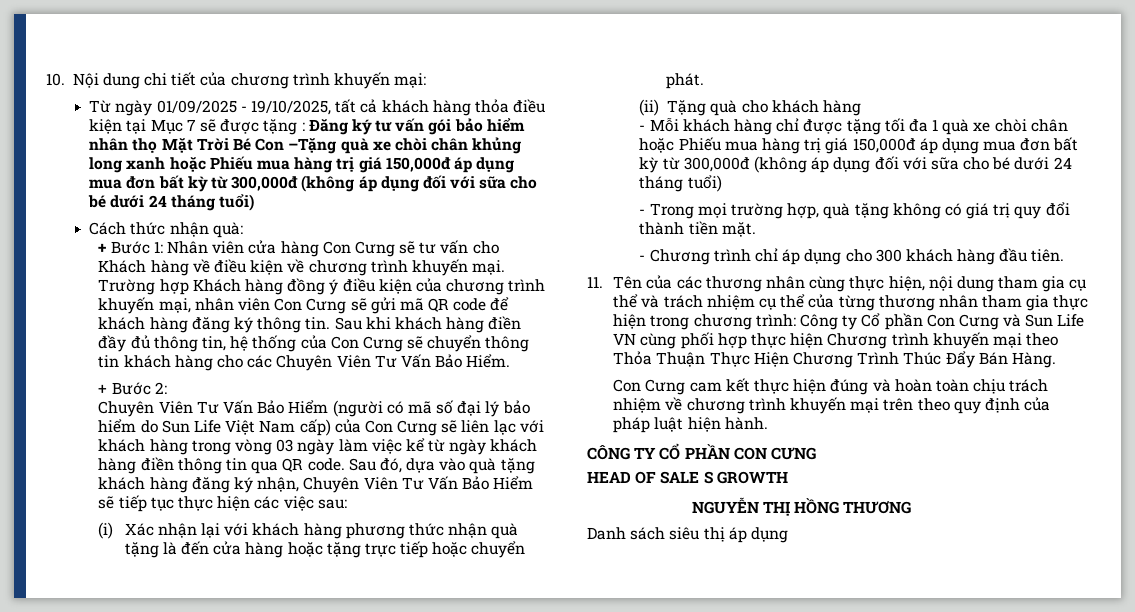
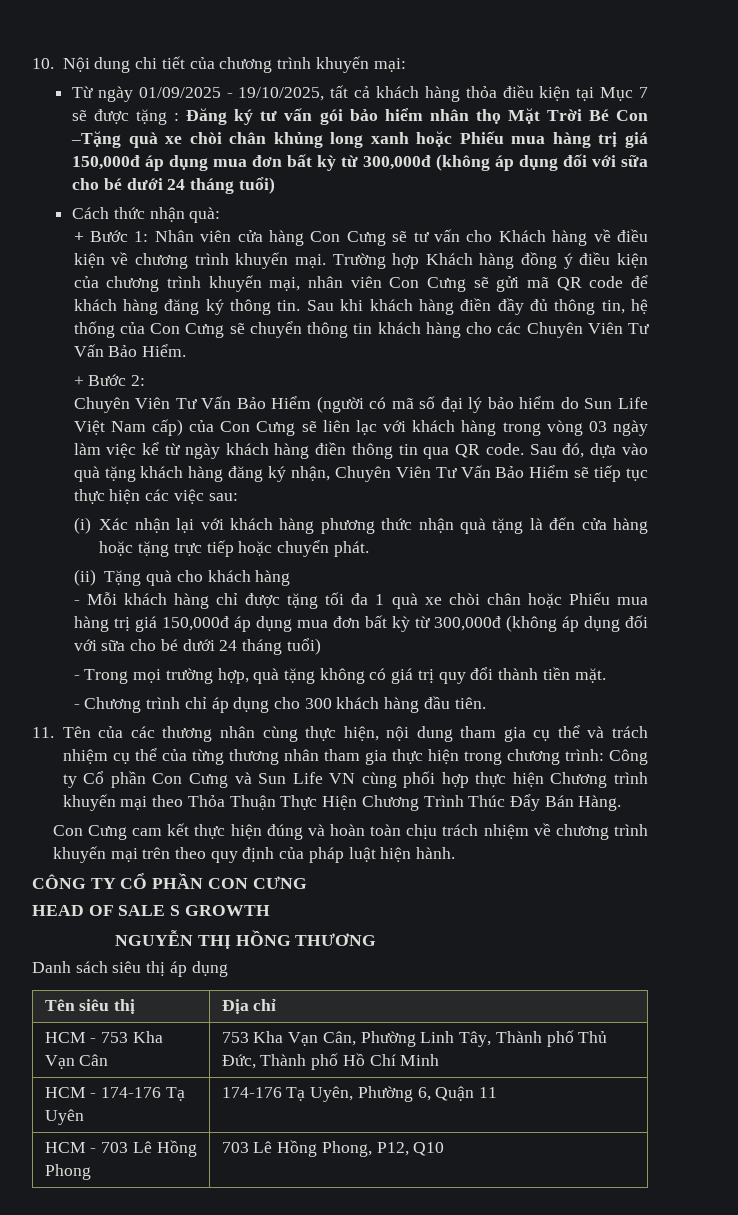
(788, 535) none -> [44,999,136,1014] [221,999,277,1014] [44,1031,163,1043] [44,1054,109,1069] [221,1030,608,1047] [221,1053,440,1070] [44,1087,185,1101] [44,1109,84,1125] [221,1086,498,1102] [44,1140,197,1157] [44,1164,91,1180] [221,1140,445,1157] // Tên siêu thị | Địa chỉ // HCM - 753 Kha Vạn Cân | 753 Kha Vạn Cân, Phường Linh Tây, Thành phố Thủ Đức, Thành phố Hồ Chí Minh // HCM - 174-176 Tạ Uyên | 174-176 Tạ Uyên, Phường 6, Quận 11 // HCM - 703 Lê Hồng Phong | 703 Lê Hồng Phong, P12, Q10

